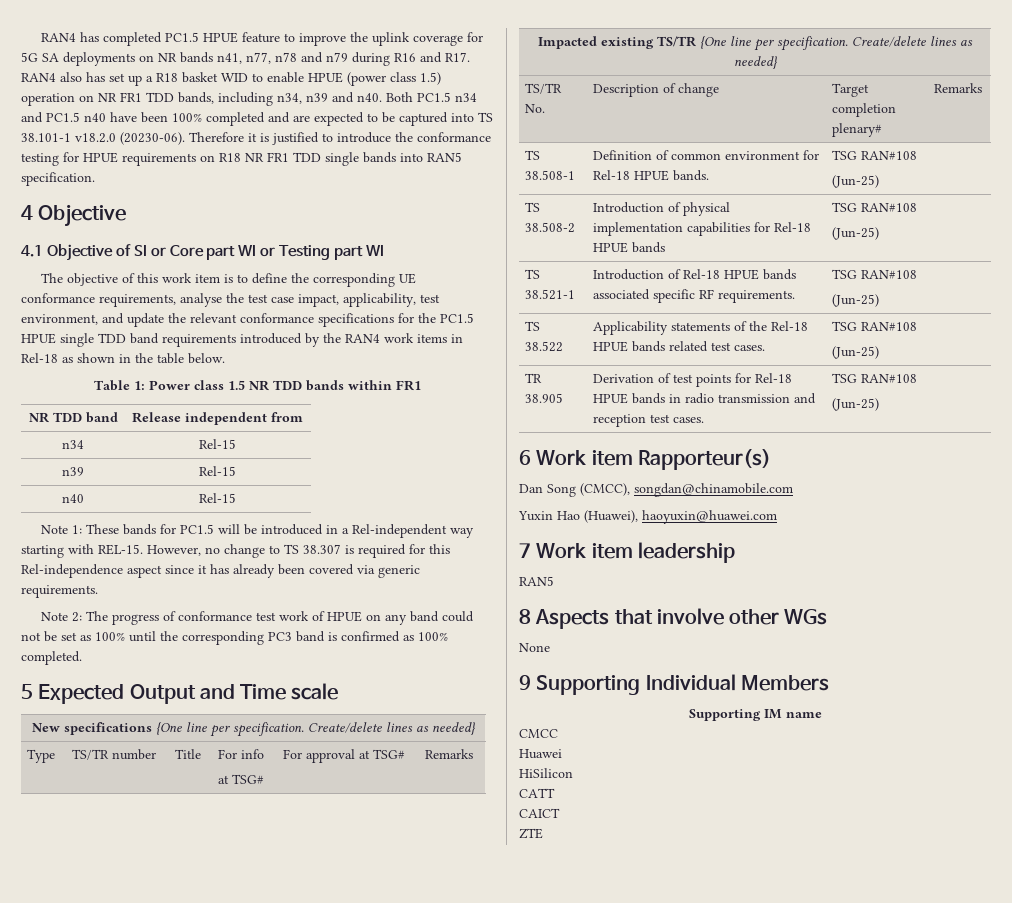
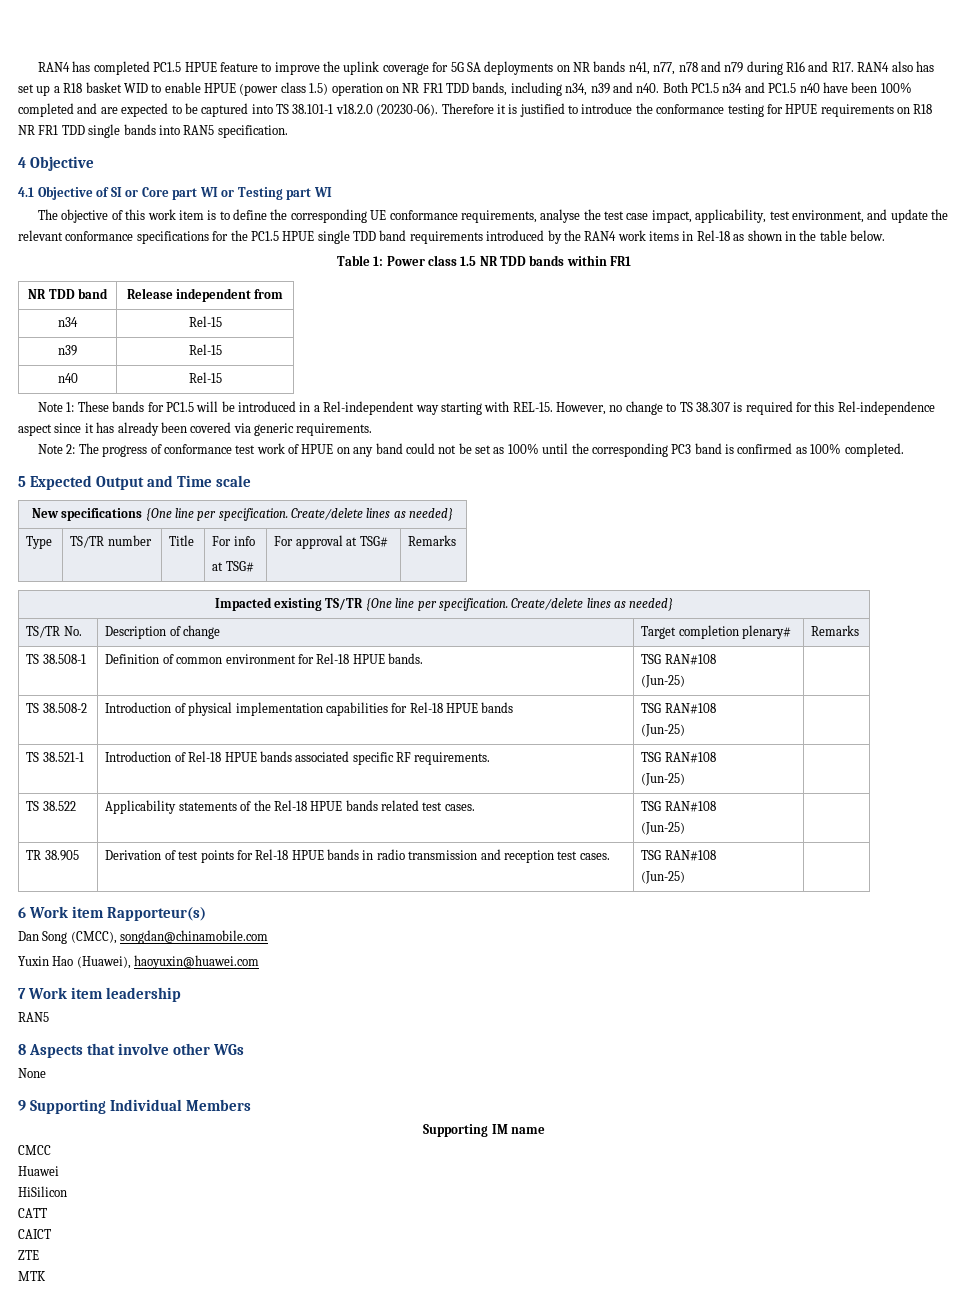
(543, 833) none -> [18,1271,46,1281] // MTK

